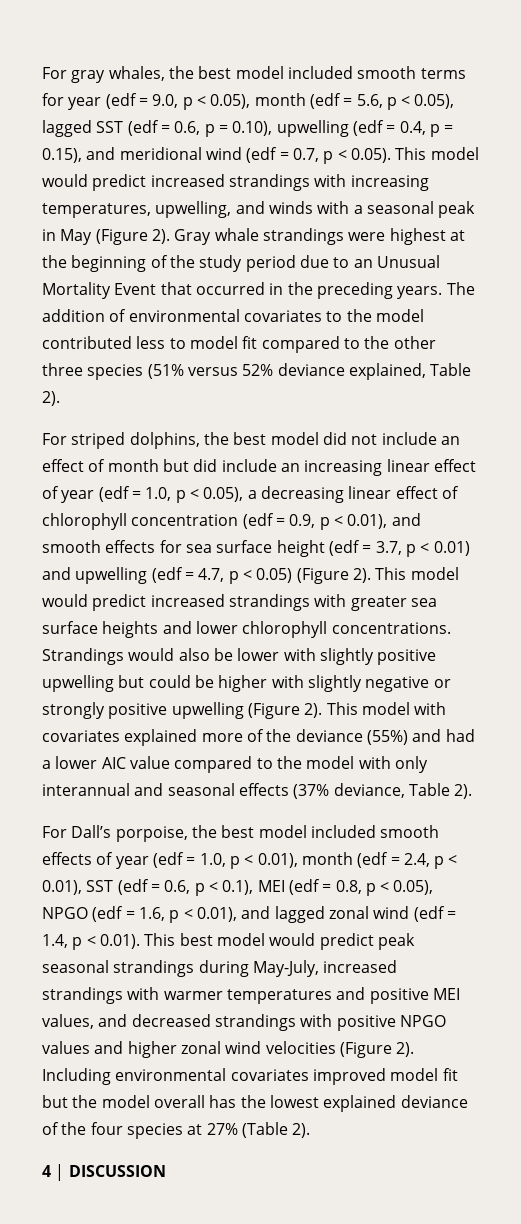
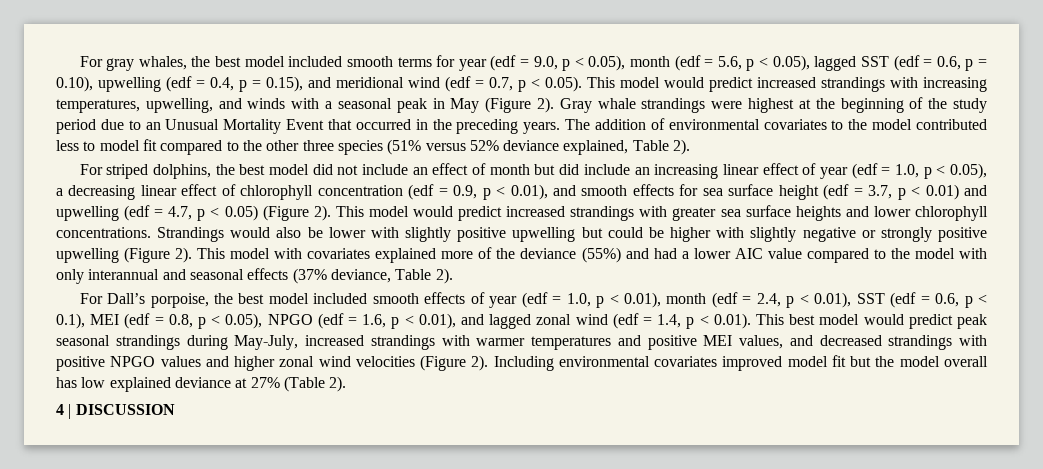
[240,1095,468,1112] [42,1122,183,1139] the lowest explained deviance of the four species -> [81,377,231,392] low explained deviance

